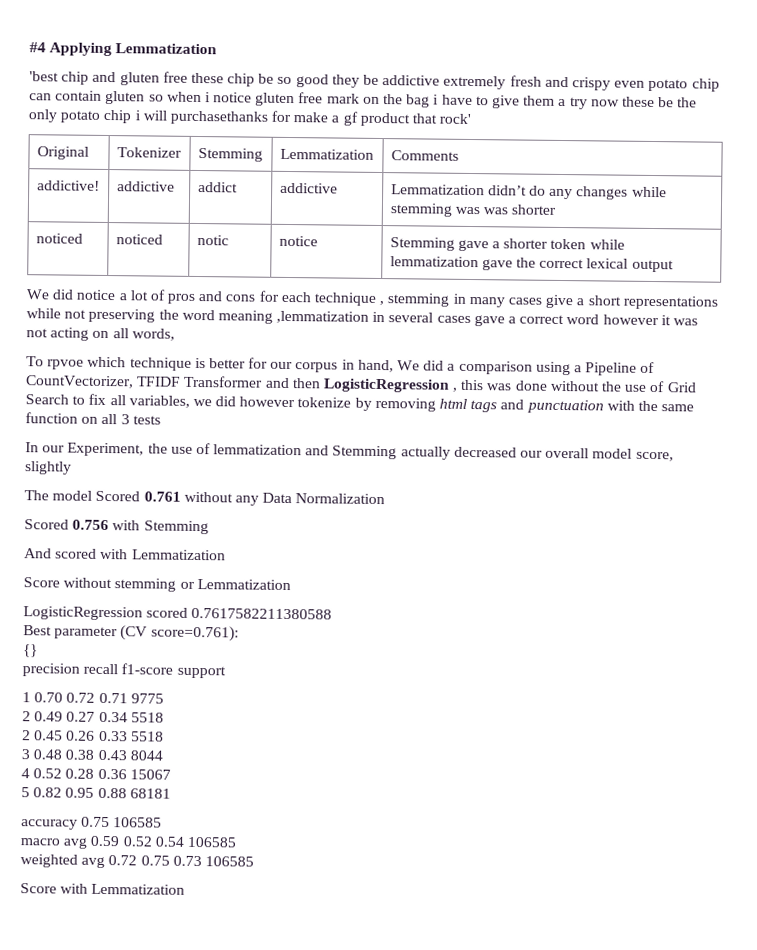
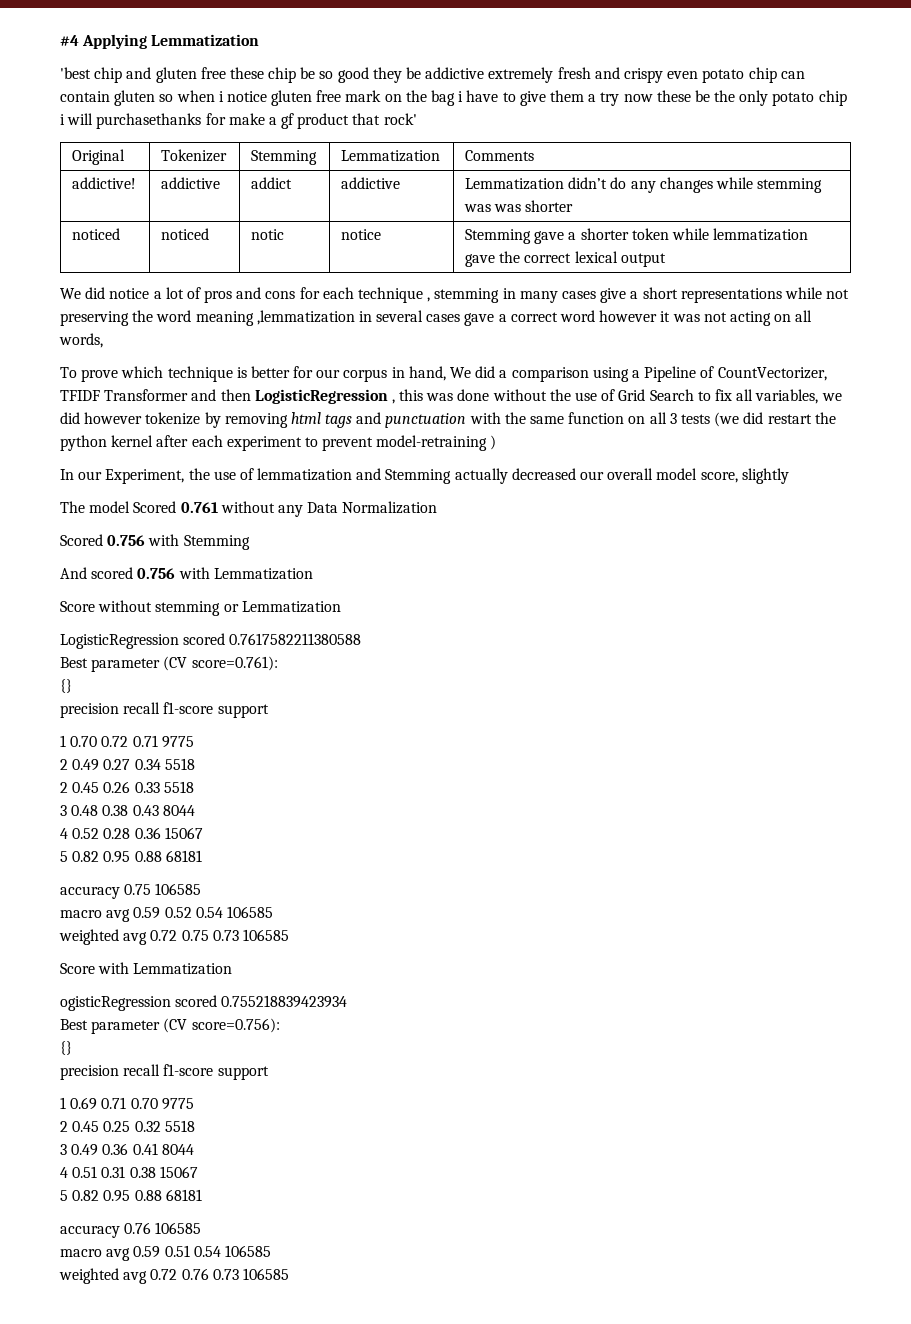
[47,359,85,370] rpvoe -> [81,369,119,382] prove
(161, 420) none -> [714,412,836,427] [60,435,497,451] (we did restart the python kernel after each experiment to prevent model-retraining )
(98, 553) none -> [137,568,176,579] 0.756
(186, 889) none -> [60,995,348,1011] [60,1018,280,1034] [60,1041,72,1055] [60,1064,269,1080] [60,1097,194,1110] [60,1120,195,1132] [60,1143,194,1156] [60,1166,198,1178] [60,1189,202,1202] [60,1222,202,1238] [60,1245,271,1261] [59,1268,289,1284] // ogisticRegression scored 0.755218839423934 // Best parameter (CV score=0.756): // {} // precision recall f1-score support // 1 0.69 0.71 0.70 9775 // 2 0.45 0.25 0.32 5518 // 3 0.49 0.36 0.41 8044 // 4 0.51 0.31 0.38 15067 // 5 0.82 0.95 0.88 68181 // accuracy 0.76 106585 // macro avg 0.59 0.51 0.54 106585 // weighted avg 0.72 0.76 0.73 106585

